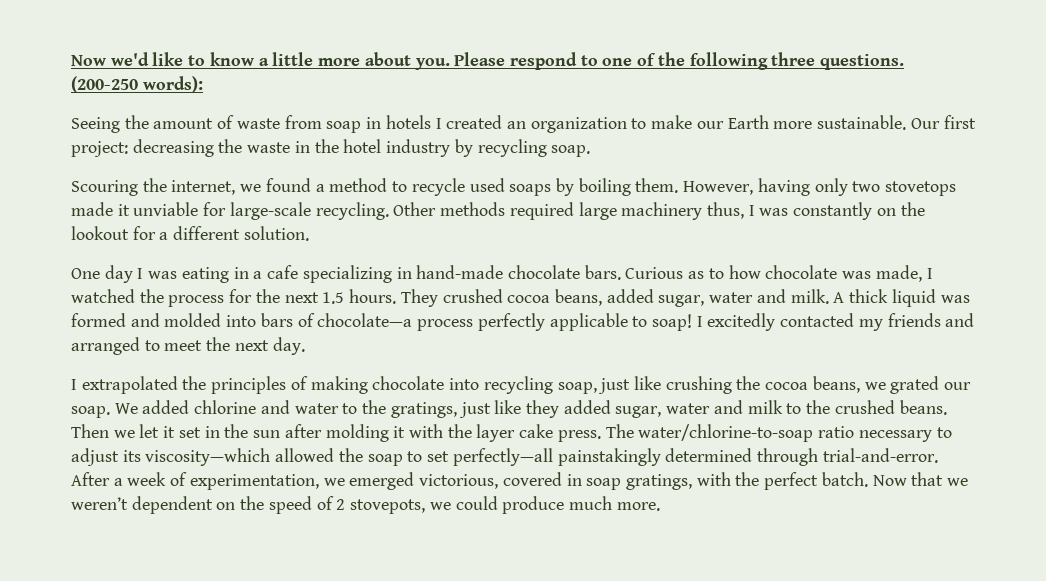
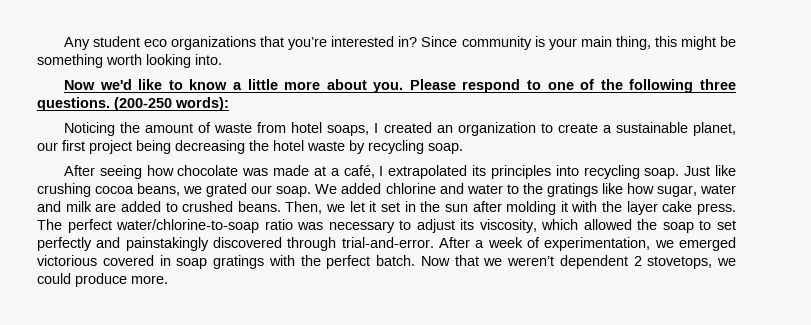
(71, 60) none -> [63,36,737,50] [37,54,222,68] Any student eco organizations that you’re interested in? Since community is your main thing, this might be something worth looking into. //
[71,117,120,133] Seeing -> [63,122,115,136] Noticing
[326,115,431,133] soap in hotels -> [291,122,370,136] hotel soaps,
[651,115,976,130] [71,139,591,157] [71,178,957,196] [71,202,925,220] [71,226,309,241] [71,265,933,283] [71,289,970,307] [71,313,975,331] [71,337,305,355] [71,376,631,394] make our Earth more sustainable. Our first project: decreasing the waste in the hotel industry by recycling soap. // Scouring the internet, we found a method to recycle used soaps by boiling them. However, having only two stovetops made it unviable for large-scale recycling. Other methods required large machinery thus, I was constantly on the lookout for a different solution. // One day I was eating in a cafe specializing in hand-made chocolate bars. Curious as to how chocolate was made, I watched the process for the next 1.5 hours. They crushed cocoa beans, added sugar, water and milk. A thick liquid was formed and molded into bars of chocolate—a process perfectly applicable to soap! I excitedly contacted my friends and arranged to meet the next day. // I extrapolated the principles of making chocolate into recycling soap, just -> [557,122,737,136] [37,140,463,154] [63,165,711,179] create a sustainable planet, our first project being decreasing the hotel waste by recycling soap. // After seeing how chocolate was made at a café, I extrapolated its principles into recycling soap. Just
[736,376,761,390] the -> (91, 190) none
[390,400,611,418] gratings, just like they added -> [546,183,654,197] gratings like how
[786,400,831,414] to the -> [95,201,178,212] are added to
[71,424,109,438] Then -> [285,201,323,214] Then,
(634, 431) none -> [67,219,112,233] perfect
(855, 432) none -> [297,222,324,230] was
[145,448,271,466] viscosity—which -> [479,219,579,233] viscosity, which
[452,448,753,466] perfectly—all painstakingly determined -> [37,237,282,251] perfectly and painstakingly discovered
[419,474,499,489] victorious, -> [37,255,97,266] victorious
[625,474,692,490] gratings, -> [213,255,264,269] gratings
[216,496,426,514] on the speed of 2 stovepots, -> [633,256,713,269] 2 stovetops,
[568,496,612,510] much -> (127, 280) none

